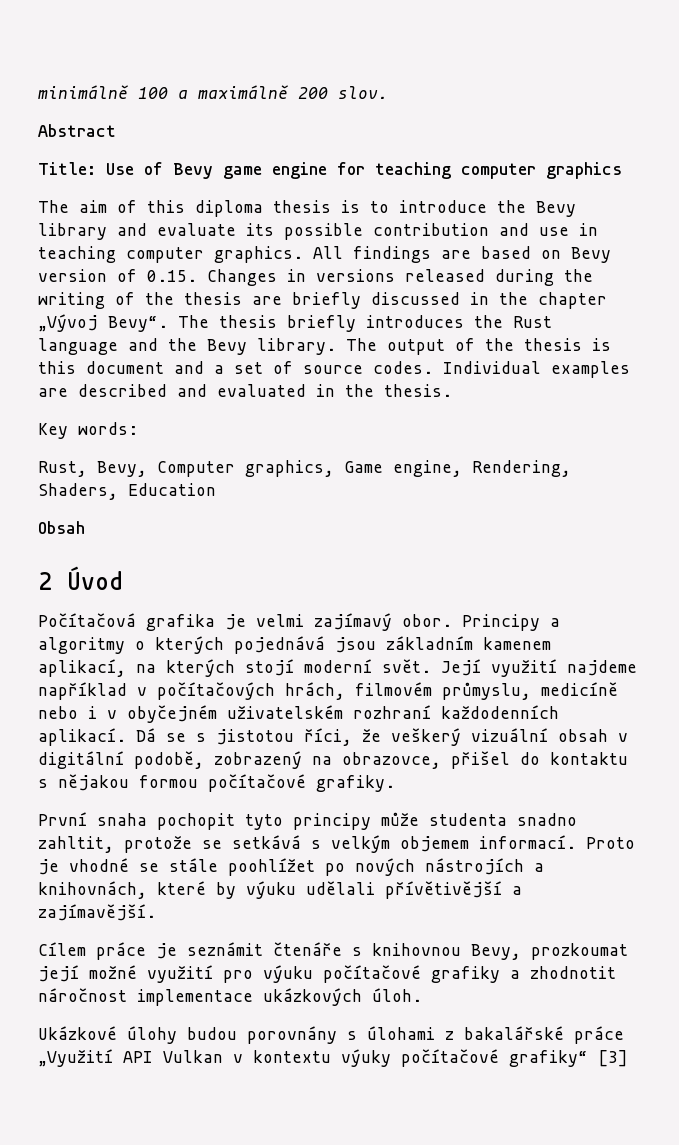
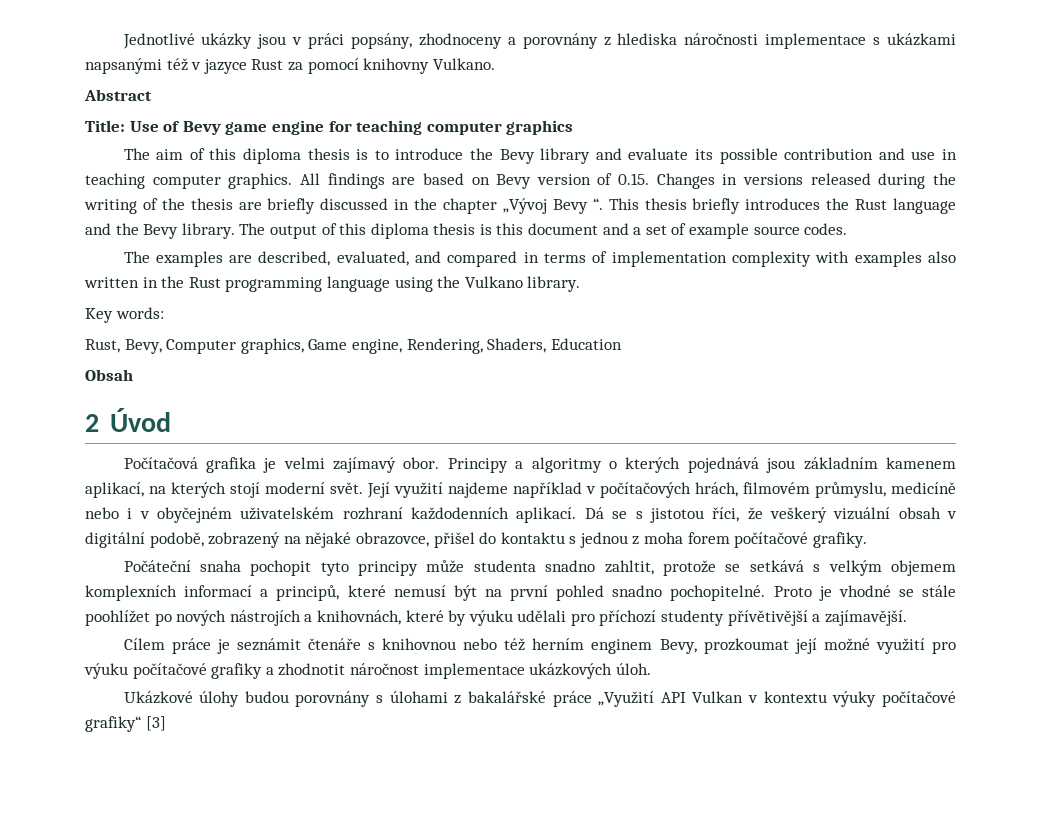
[38,85,388,100] minimálně 100 a maximálně 200 slov. -> [122,33,957,49] [85,58,495,74] Jednotlivé ukázky jsou v práci popsány, zhodnoceny a porovnány z hlediska náročnosti implementace s ukázkami napsanými též v jazyce Rust za pomocí knihovny Vulkano.
[108,315,209,332] Bevy“. The -> [552,198,639,214] Bevy “. This
[485,338,514,351] the -> [339,223,429,239] this diploma
(293, 367) none -> [689,223,750,239] example
[443,361,541,374] Individual -> [123,251,150,263] // The
[78,384,452,397] described and evaluated in the thesis. -> [258,251,956,267] [84,276,581,292] described, evaluated, and compared in terms of implementation complexity with examples also written in the Rust programming language using the Vulkano library.
(332, 760) none -> [305,532,352,548] nějaké
[58,774,198,791] nějakou formou -> [579,532,730,548] jednou z moha forem
[38,812,87,826] První -> [123,560,191,572] Počáteční
[479,835,576,849] informací. -> [85,585,766,601] komplexních informací a principů, které nemusí být na první pohled snadno pochopitelné.
(375, 888) none -> [570,610,725,626] pro příchozí studenty
(461, 949) none -> [463,638,653,654] nebo též herním enginem

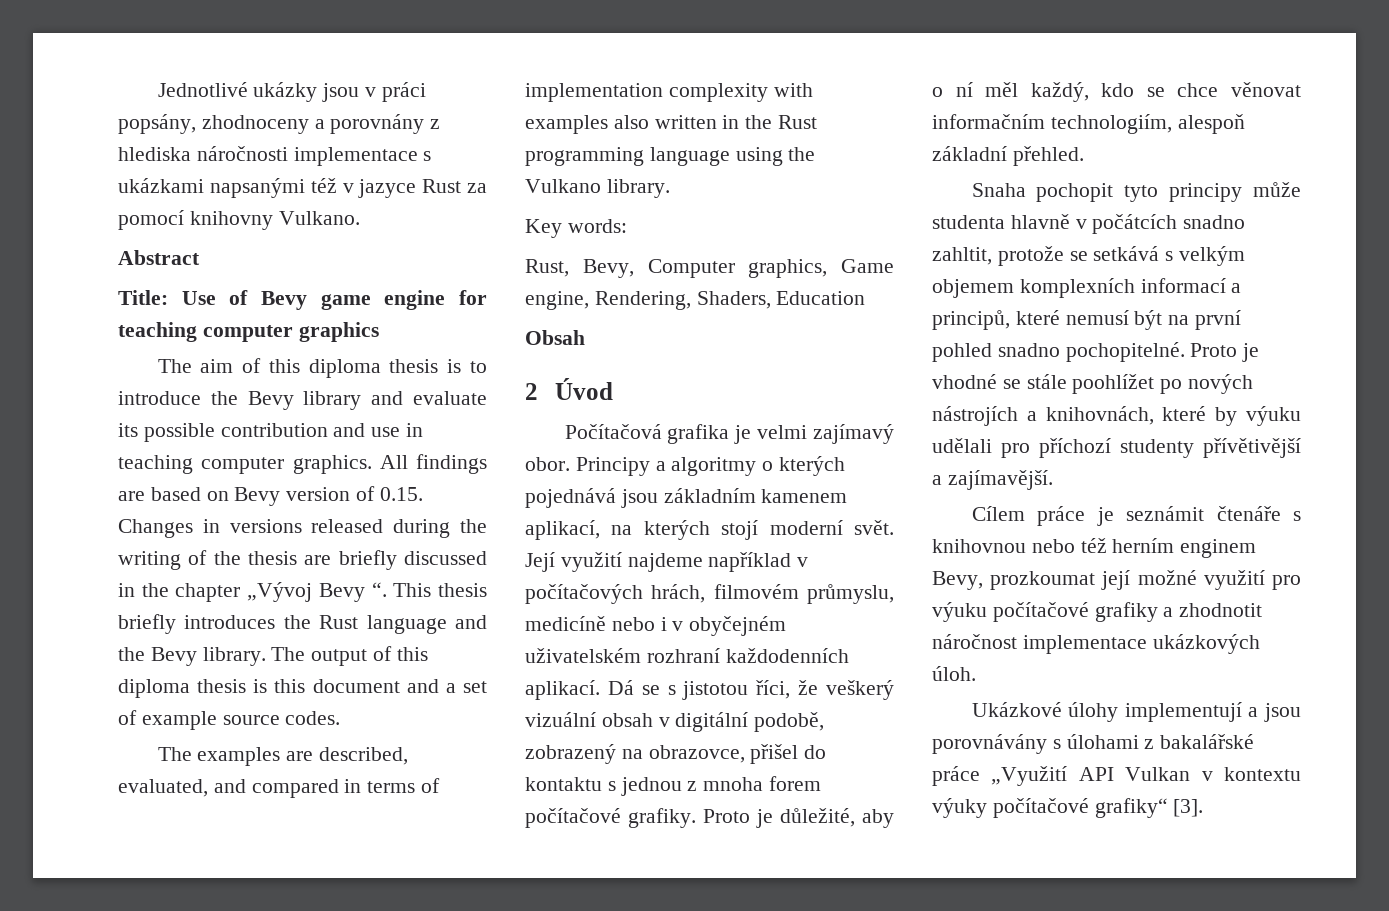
[305,532,352,548] nějaké -> (643, 754) none
[644,532,684,544] moha -> [703,777,764,791] mnoha
[123,560,241,572] // Počáteční snaha -> [703,808,894,828] [932,82,1301,102] [932,114,1245,134] [932,146,1084,166] [971,183,1026,197] Proto je důležité, aby o ní měl každý, kdo se chce věnovat informačním technologiím, alespoň základní přehled. // Snaha
(536, 566) none -> [1010,214,1178,234] hlavně v počátcích
[244,691,371,707] budou porovnány -> [1124,702,1301,722] [932,734,1047,754] implementují a jsou porovnávány
[145,716,166,731] [3] -> [1173,799,1204,817] [3].

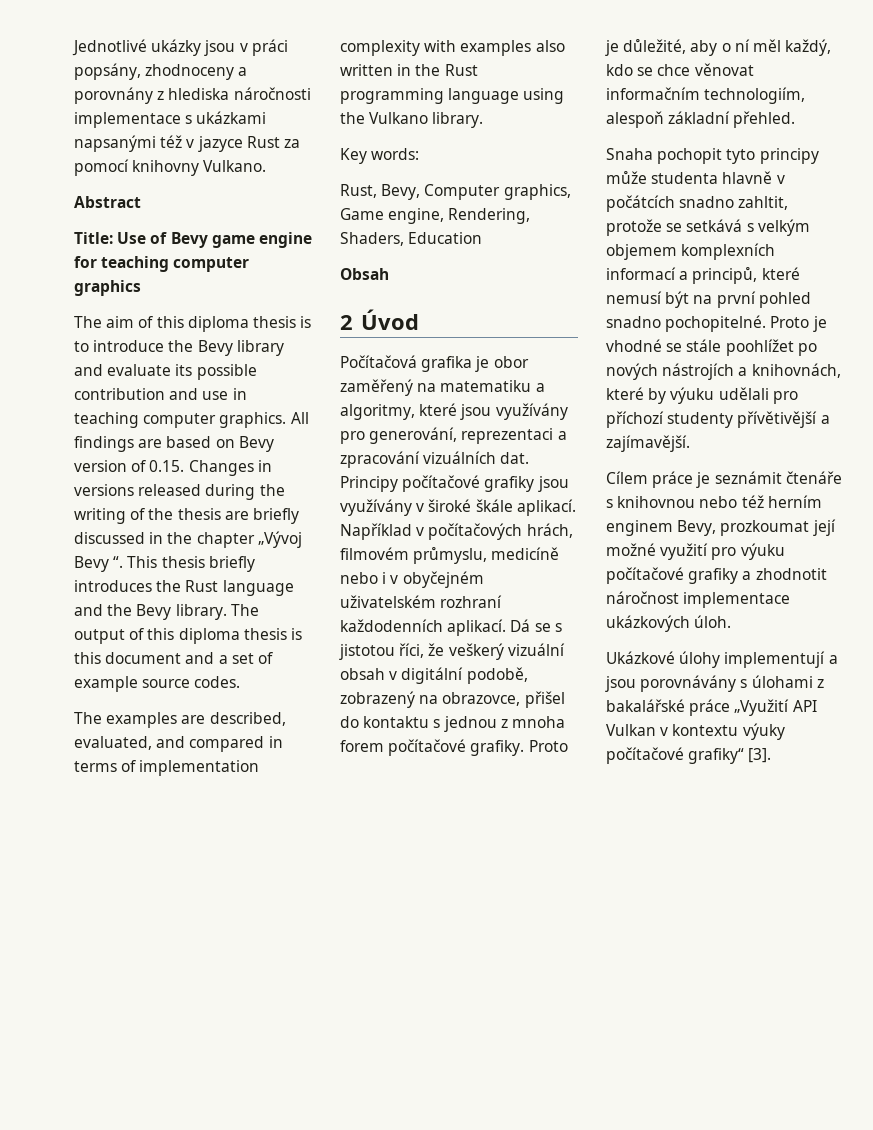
[757,424,894,444] [525,456,846,476] [525,488,848,508] [525,520,894,540] [525,552,792,572] velmi zajímavý obor. Principy a algoritmy o kterých pojednává jsou základním kamenem aplikací, na kterých stojí moderní svět. Její využití najdeme například -> [493,356,529,368] [340,379,545,396] [340,403,568,420] [340,427,567,444] [340,451,530,468] [340,475,569,492] [340,499,576,516] [340,523,412,540] obor zaměřený na matematiku a algoritmy, které jsou využívány pro generování, reprezentaci a zpracování vizuálních dat. Principy počítačové grafiky jsou využívány v široké škále aplikací. Například

